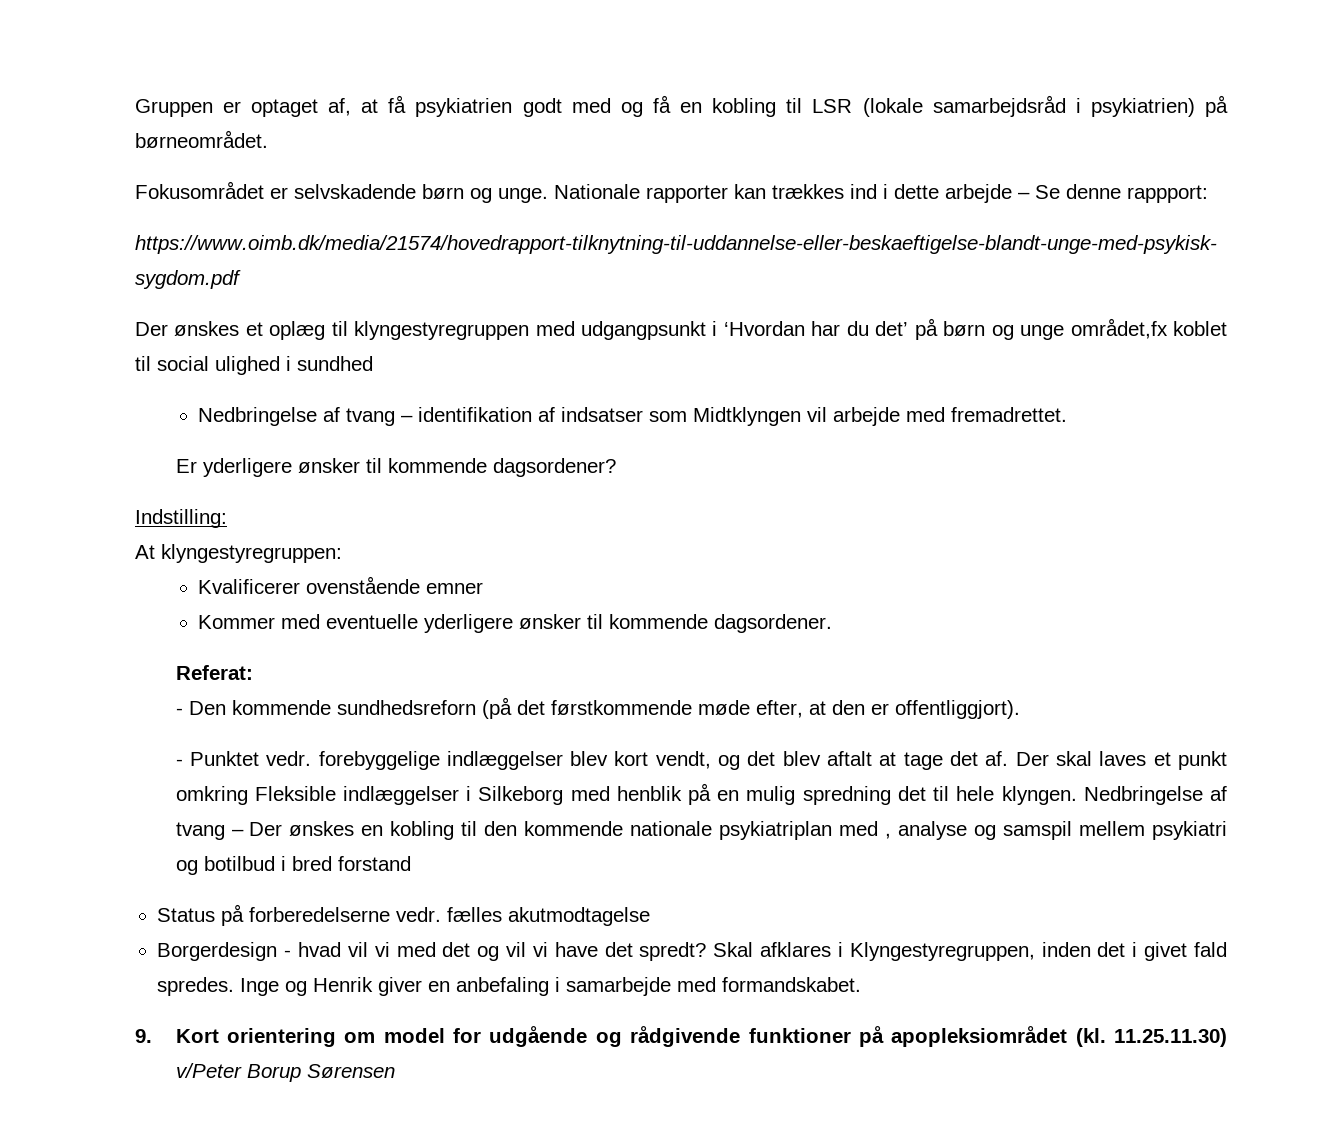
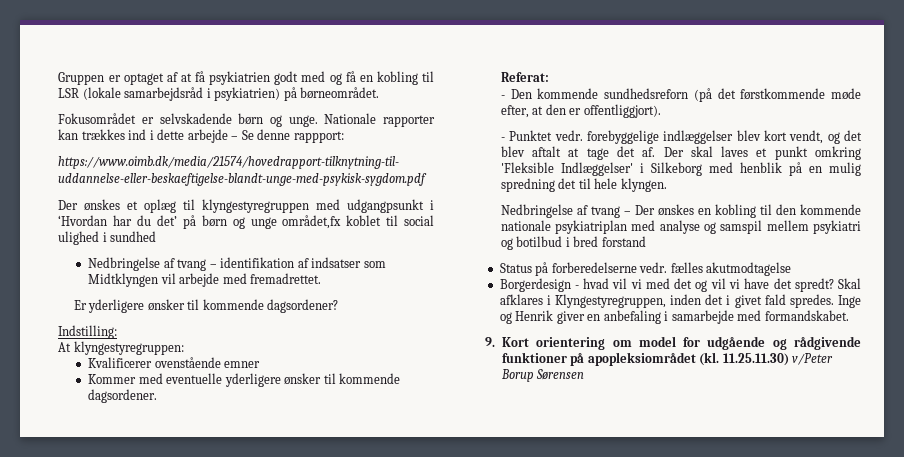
[328,98,352,116] af, -> [166,72,178,82] af
[254,786,459,805] Fleksible indlæggelser -> [500,162,633,176] 'Fleksible Indlæggelser'
(1077, 795) none -> (667, 185) //
[885,833,892,839] , -> (656, 225) none

